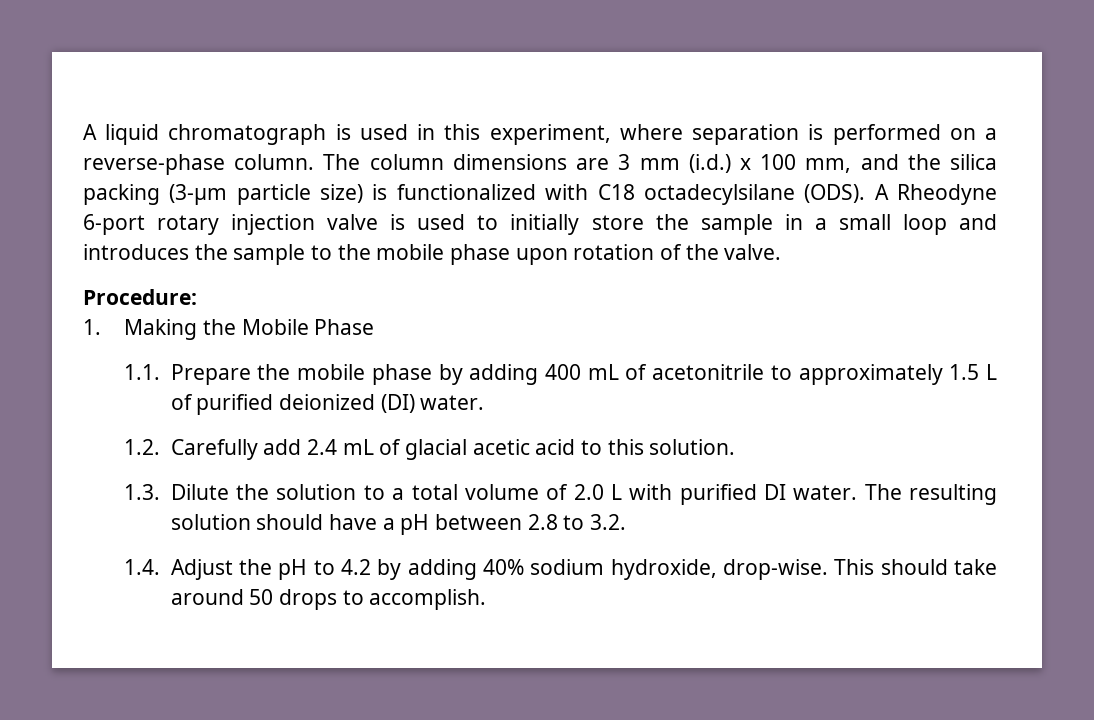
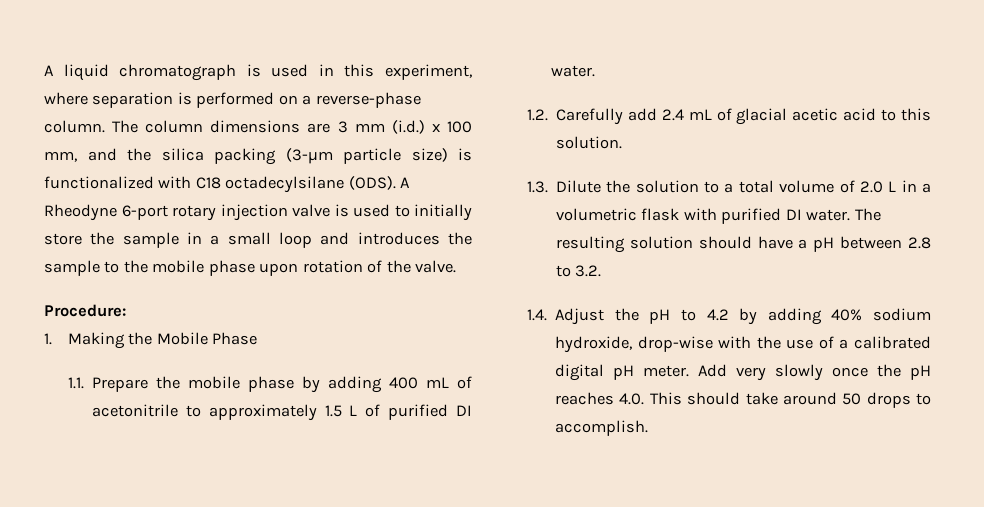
[279,394,415,413] deionized (DI) -> [455,405,472,416] DI
(622, 492) none -> [901,180,932,193] [556,208,680,221] in a volumetric flask
[723,559,829,580] drop-wise. -> [637,336,931,352] [555,364,931,381] [555,392,645,405] drop-wise with the use of a calibrated digital pH meter. Add very slowly once the pH reaches 4.0.

